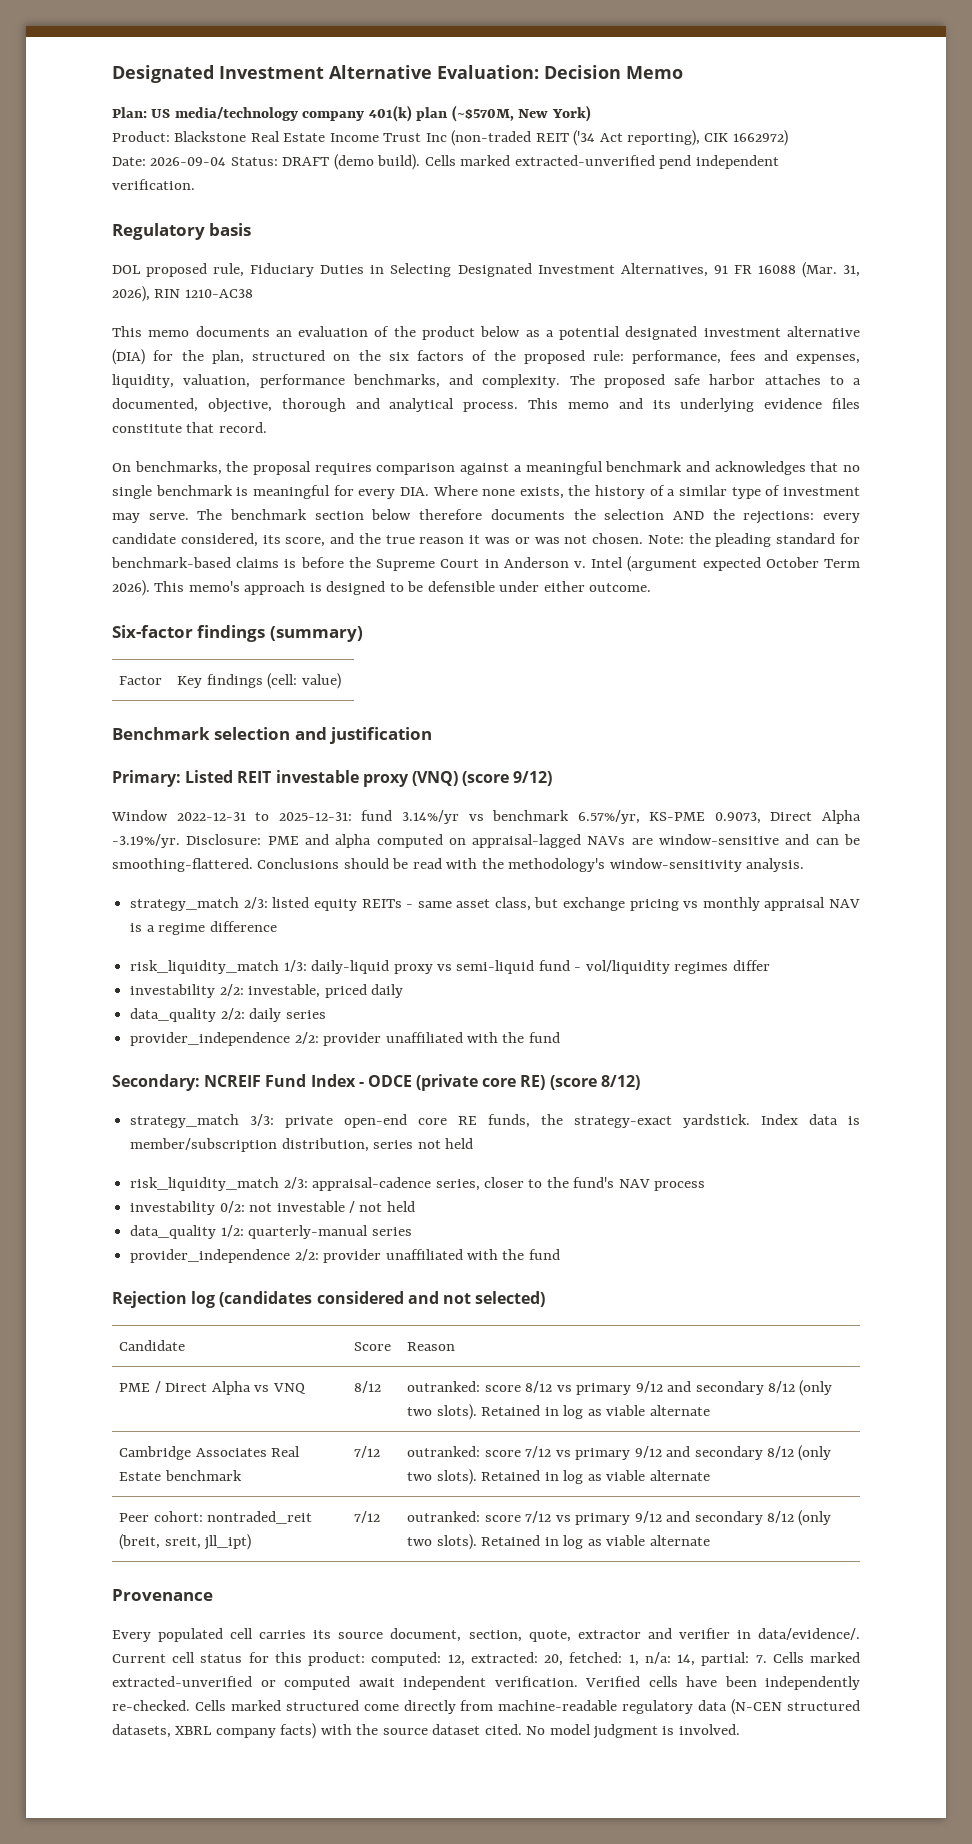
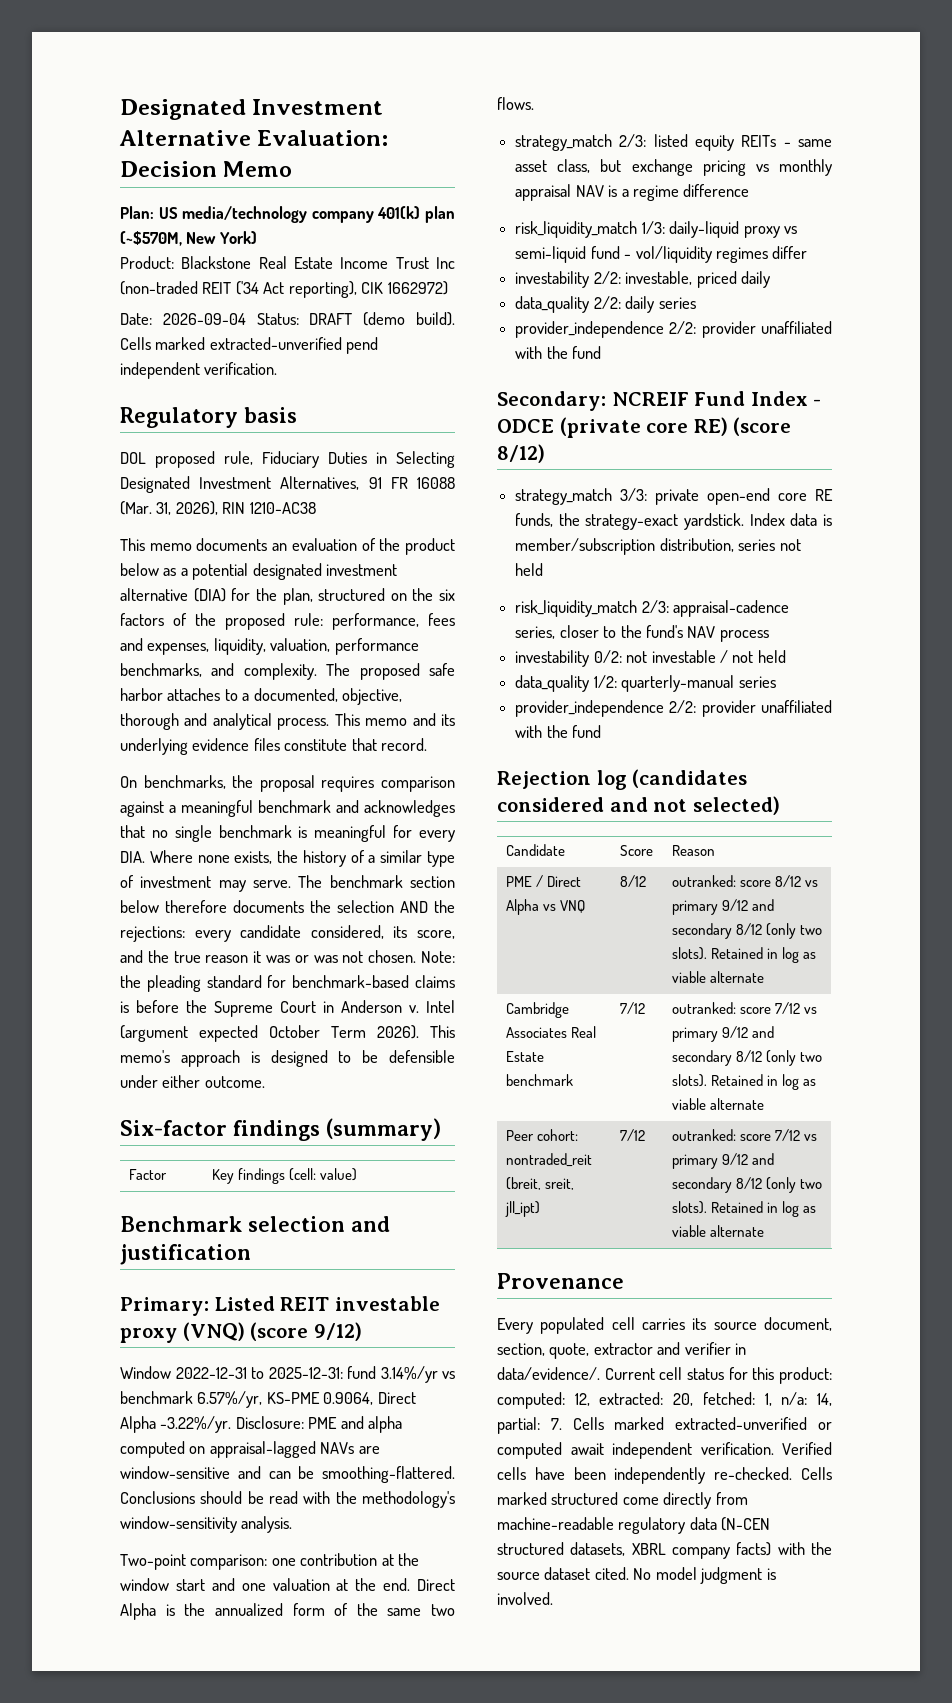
[714,810,862,824] [112,834,180,848] 0.9073, Direct Alpha -3.19%/yr. -> [323,1392,416,1405] [120,1416,232,1433] 0.9064, Direct Alpha -3.22%/yr.
(805, 865) none -> [120,1553,420,1570] [120,1578,455,1591] [120,1603,455,1620] [497,97,534,110] // Two-point comparison: one contribution at the window start and one valuation at the end. Direct Alpha is the annualized form of the same two flows.

